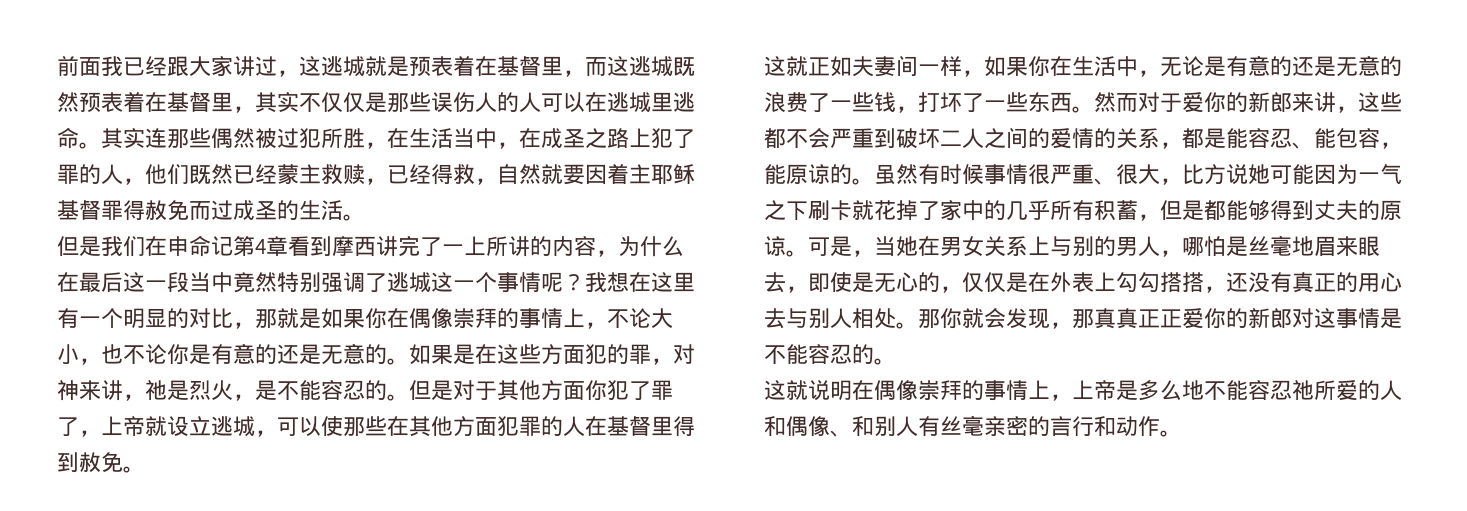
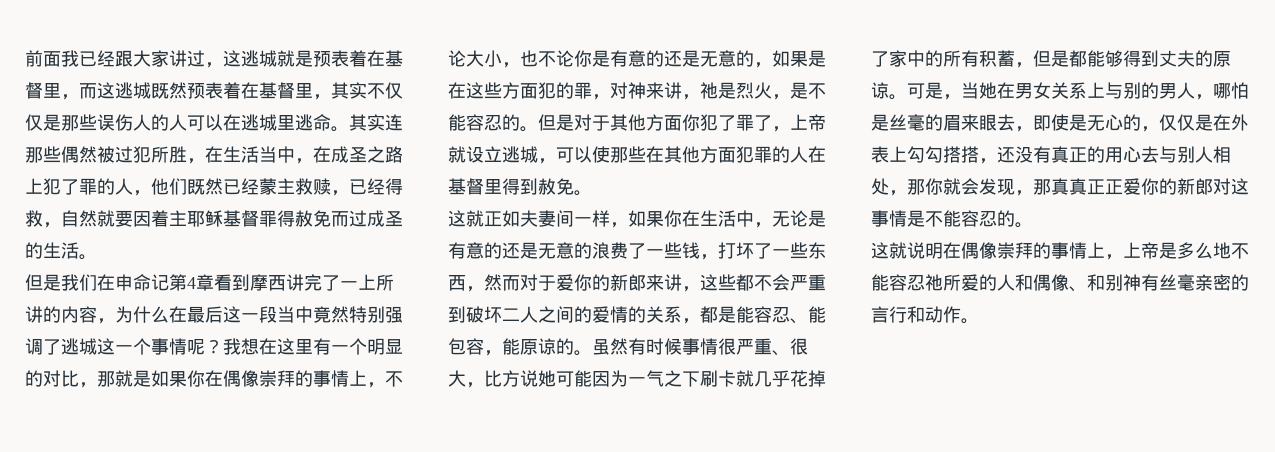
[387,358,409,365] 。 -> [754,62,772,68] ，
[1072,106,1094,113] 。 -> [466,286,484,292] ，
(874, 210) none -> [754,370,790,387] 几乎
[1006,200,1050,220] 几乎 -> (943, 58) none
[1292,236,1314,256] 地 -> [925,114,943,131] 的
[896,322,918,329] 。 -> [889,190,907,196] ，
[896,416,918,436] 人 -> [1123,274,1141,291] 神

